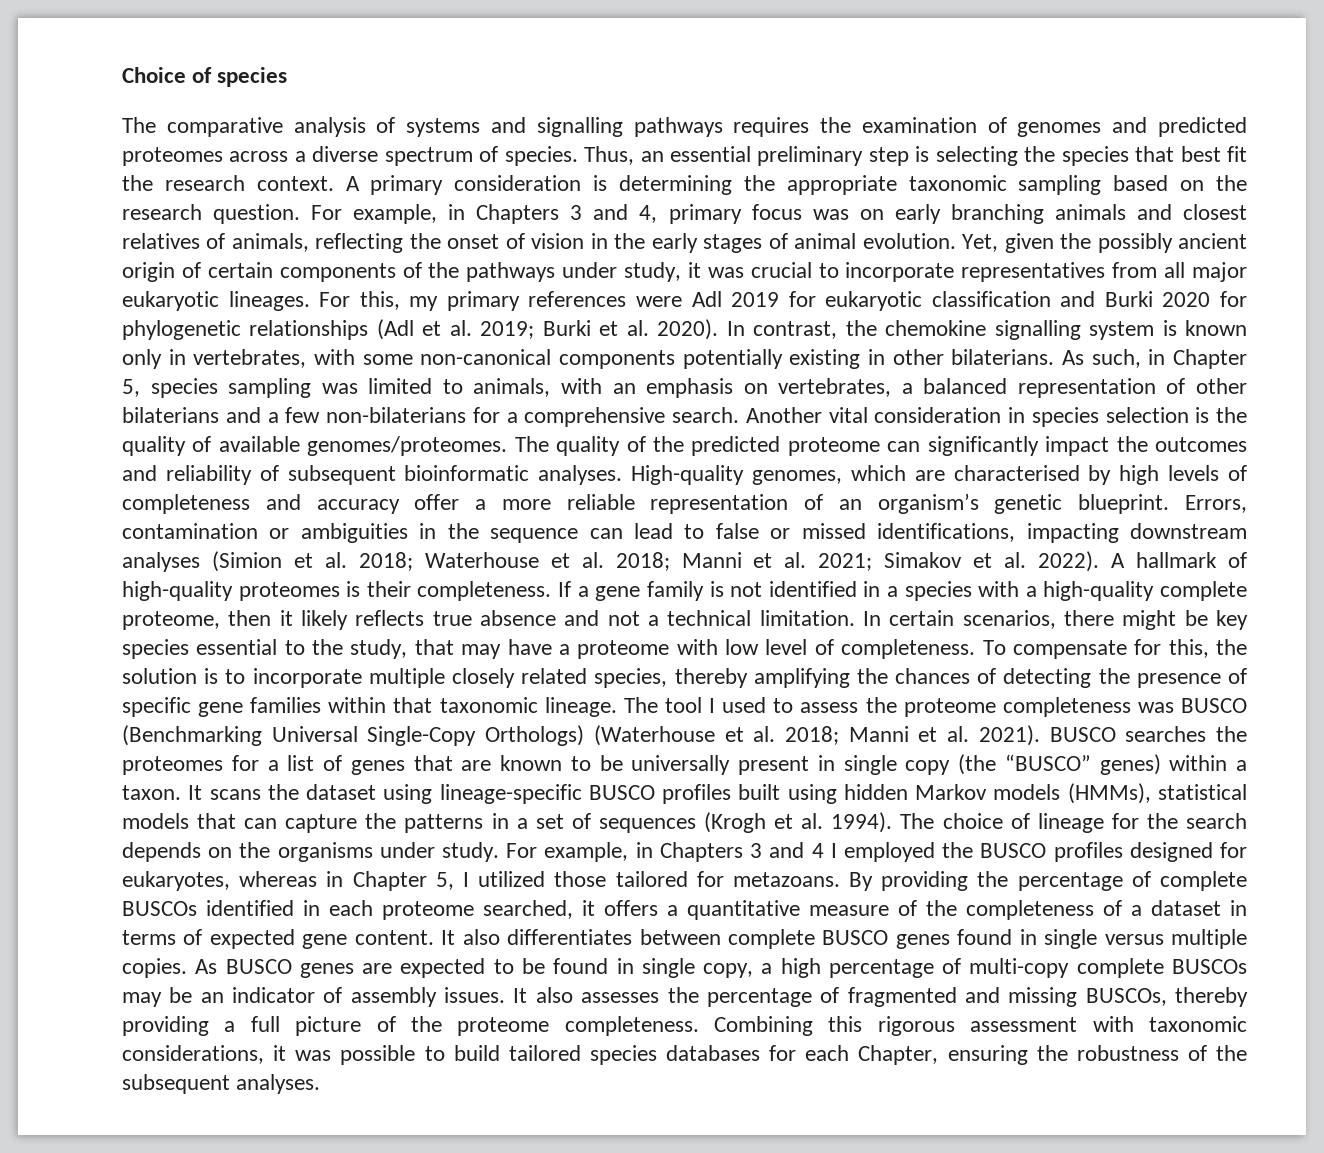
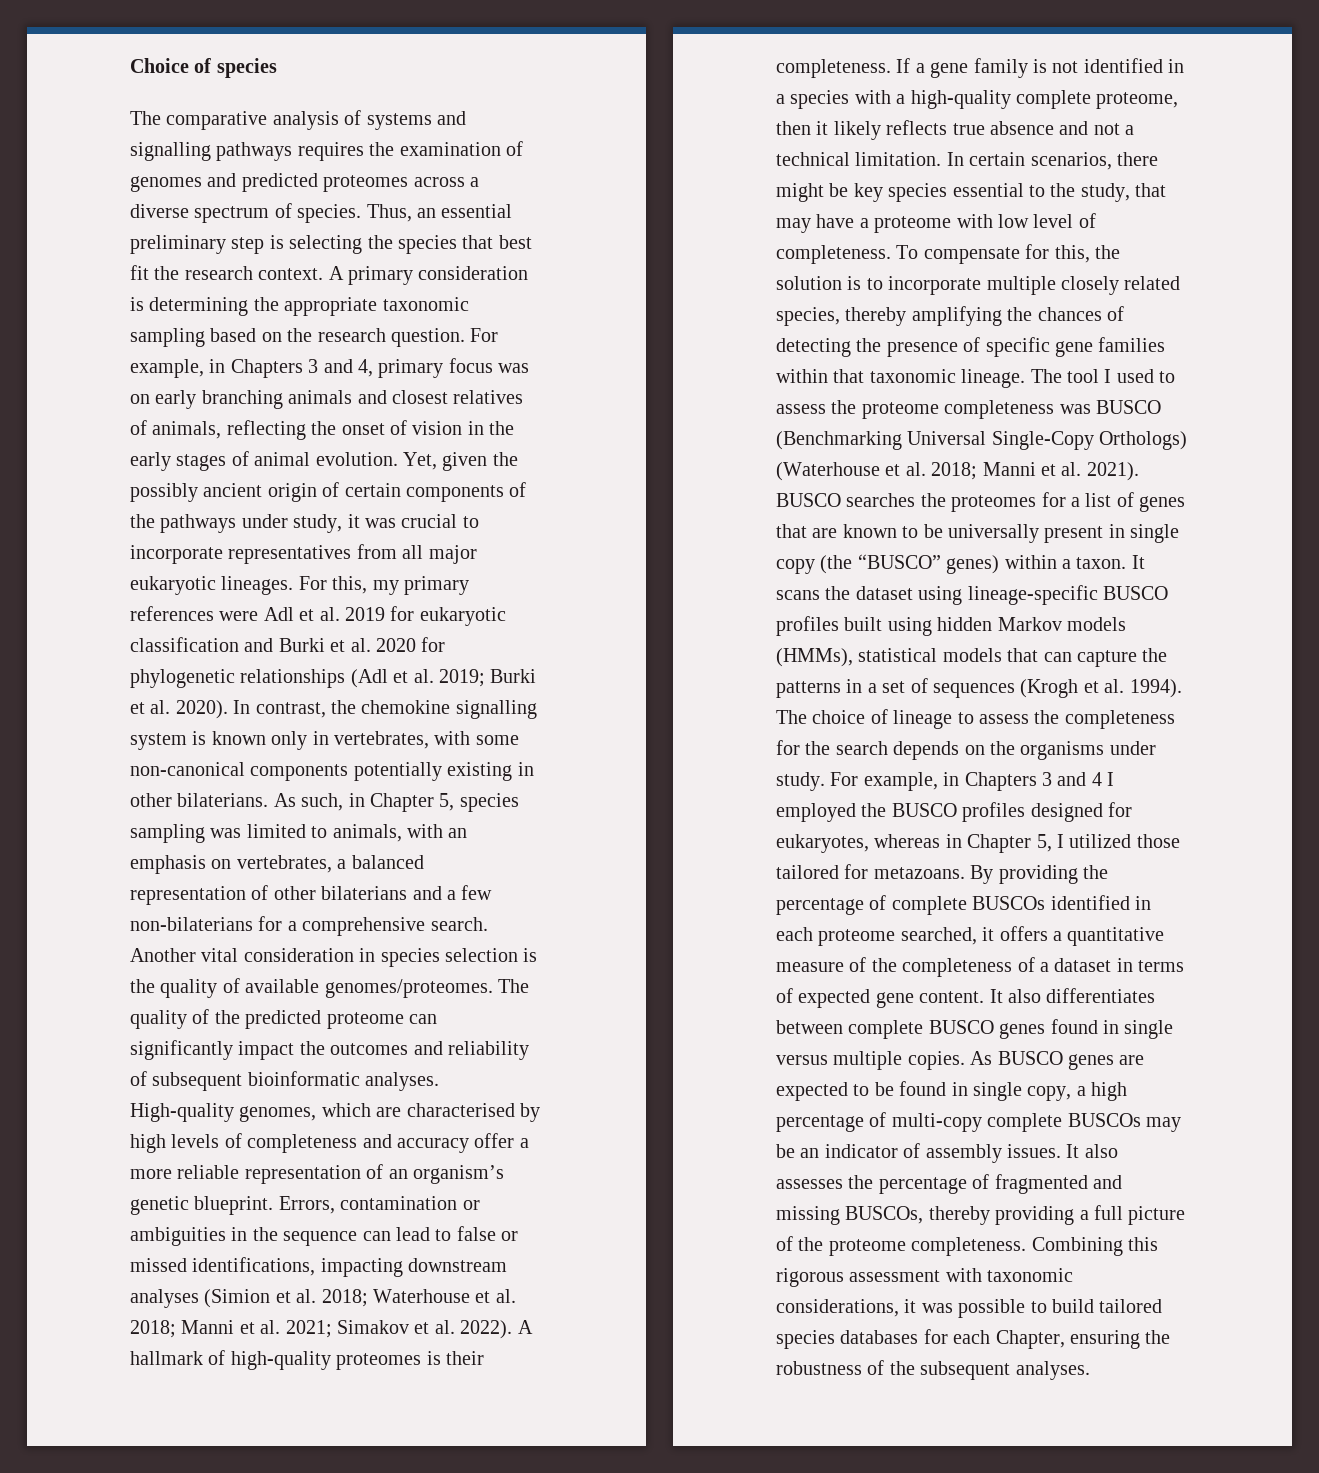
(722, 299) none -> [299,607,340,621] et al.
(1153, 299) none -> [330,638,371,652] et al.
(1104, 823) none -> [957,710,1175,729] to assess the completeness

